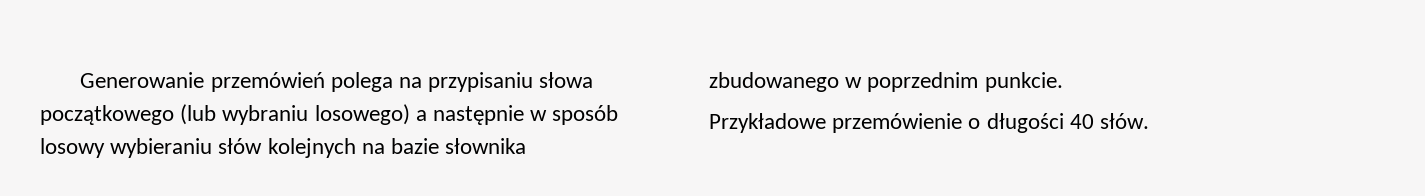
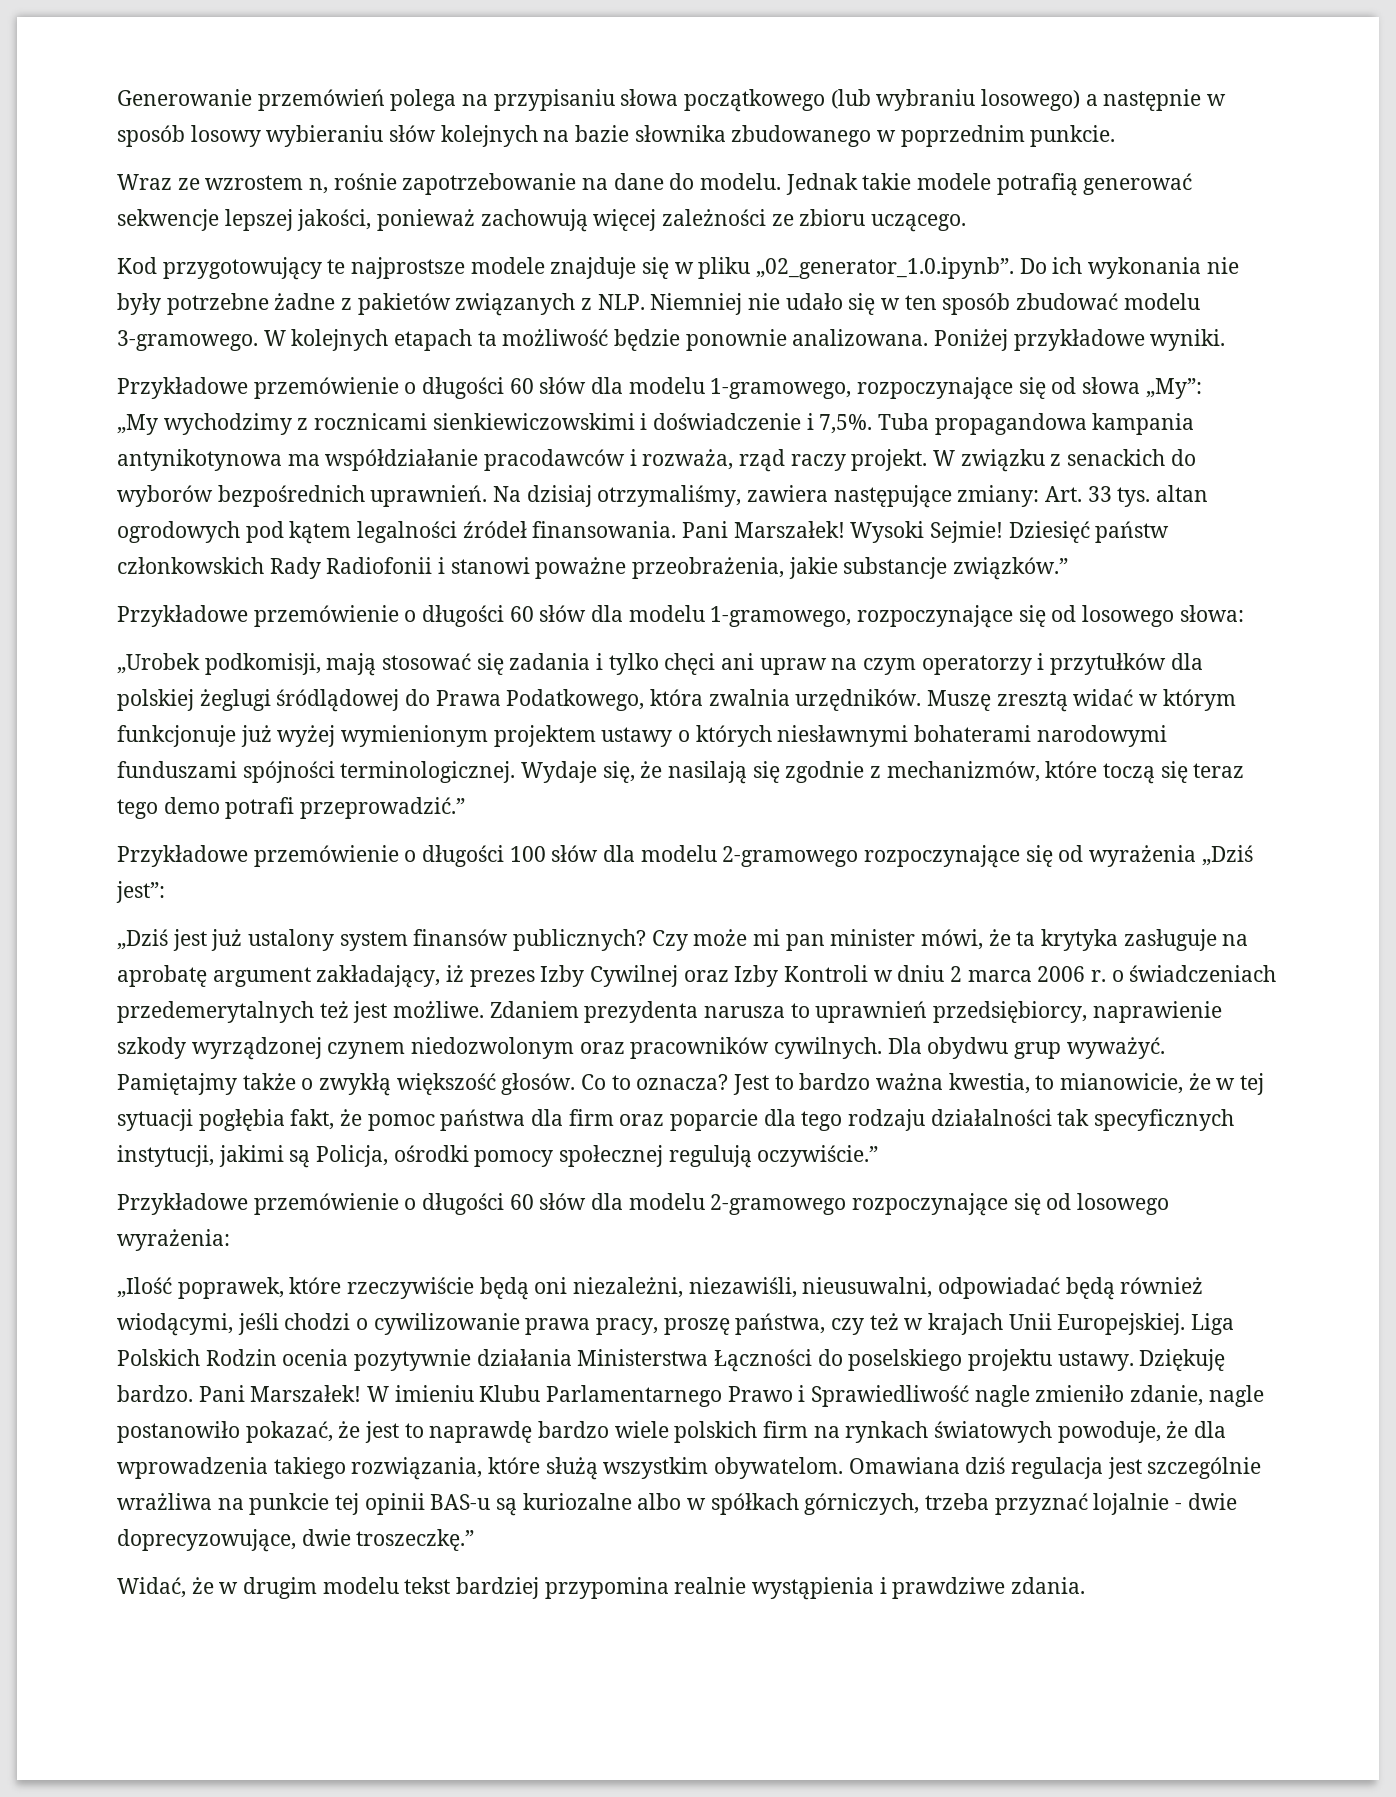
[709,113,1150,133] Przykładowe przemówienie o długości 40 słów. -> [117,173,1193,196] [117,209,967,232] [117,257,1239,280] [117,293,1200,316] [117,329,1226,351] [117,377,1202,400] [117,413,1195,435] [117,449,1196,472] [117,485,1209,508] [117,521,1170,544] [117,557,1069,580] [117,605,1244,628] [117,653,1203,676] [117,689,1236,712] [117,725,1167,747] [117,761,1245,784] [117,797,466,819] [117,845,1253,868] [116,881,165,903] [117,929,1249,951] [117,965,1277,988] [117,1001,1222,1023] [117,1037,1165,1060] [117,1073,1265,1096] [117,1109,1235,1131] [117,1145,879,1168] [117,1193,1170,1216] [117,1229,230,1251] [117,1277,1204,1300] [117,1313,1235,1336] [117,1349,1226,1372] [117,1385,1264,1407] [117,1421,1227,1443] [117,1457,1262,1480] [117,1493,1237,1516] [117,1529,475,1552] [117,1577,1086,1600] Wraz ze wzrostem n, rośnie zapotrzebowanie na dane do modelu. Jednak takie modele potrafią generować sekwencje lepszej jakości, ponieważ zachowują więcej zależności ze zbioru uczącego. // Kod przygotowujący te najprostsze modele znajduje się w pliku „02_generator_1.0.ipynb”. Do ich wykonania nie były potrzebne żadne z pakietów związanych z NLP. Niemniej nie udało się w ten sposób zbudować modelu 3-gramowego. W kolejnych etapach ta możliwość będzie ponownie analizowana. Poniżej przykładowe wyniki. // Przykładowe przemówienie o długości 60 słów dla modelu 1-gramowego, rozpoczynające się od słowa „My”: // „My wychodzimy z rocznicami sienkiewiczowskimi i doświadczenie i 7,5%. Tuba propagandowa kampania antynikotynowa ma współdziałanie pracodawców i rozważa, rząd raczy projekt. W związku z senackich do wyborów bezpośrednich uprawnień. Na dzisiaj otrzymaliśmy, zawiera następujące zmiany: Art. 33 tys. altan ogrodowych pod kątem legalności źródeł finansowania. Pani Marszałek! Wysoki Sejmie! Dziesięć państw członkowskich Rady Radiofonii i stanowi poważne przeobrażenia, jakie substancje związków.” // Przykładowe przemówienie o długości 60 słów dla modelu 1-gramowego, rozpoczynające się od losowego słowa: // „Urobek podkomisji, mają stosować się zadania i tylko chęci ani upraw na czym operatorzy i przytułków dla polskiej żeglugi śródlądowej do Prawa Podatkowego, która zwalnia urzędników. Muszę zresztą widać w którym funkcjonuje już wyżej wymienionym projektem ustawy o których niesławnymi bohaterami narodowymi funduszami spójności terminologicznej. Wydaje się, że nasilają się zgodnie z mechanizmów, które toczą się teraz tego demo potrafi przeprowadzić.” // Przykładowe przemówienie o długości 100 słów dla modelu 2-gramowego rozpoczynające się od wyrażenia „Dziś jest”: // „Dziś jest już ustalony system finansów publicznych? Czy może mi pan minister mówi, że ta krytyka zasługuje na aprobatę argument zakładający, iż prezes Izby Cywilnej oraz Izby Kontroli w dniu 2 marca 2006 r. o świadczeniach przedemerytalnych też jest możliwe. Zdaniem prezydenta narusza to uprawnień przedsiębiorcy, naprawienie szkody wyrządzonej czynem niedozwolonym oraz pracowników cywilnych. Dla obydwu grup wyważyć. Pamiętajmy także o zwykłą większość głosów. Co to oznacza? Jest to bardzo ważna kwestia, to mianowicie, że w tej sytuacji pogłębia fakt, że pomoc państwa dla firm oraz poparcie dla tego rodzaju działalności tak specyficznych instytucji, jakimi są Policja, ośrodki pomocy społecznej regulują oczywiście.” // Przykładowe przemówienie o długości 60 słów dla modelu 2-gramowego rozpoczynające się od losowego wyrażenia: // „Ilość poprawek, które rzeczywiście będą oni niezależni, niezawiśli, nieusuwalni, odpowiadać będą również wiodącymi, jeśli chodzi o cywilizowanie prawa pracy, proszę państwa, czy też w krajach Unii Europejskiej. Liga Polskich Rodzin ocenia pozytywnie działania Ministerstwa Łączności do poselskiego projektu ustawy. Dziękuję bardzo. Pani Marszałek! W imieniu Klubu Parlamentarnego Prawo i Sprawiedliwość nagle zmieniło zdanie, nagle postanowiło pokazać, że jest to naprawdę bardzo wiele polskich firm na rynkach światowych powoduje, że dla wprowadzenia takiego rozwiązania, które służą wszystkim obywatelom. Omawiana dziś regulacja jest szczególnie wrażliwa na punkcie tej opinii BAS-u są kuriozalne albo w spółkach górniczych, trzeba przyznać lojalnie - dwie doprecyzowujące, dwie troszeczkę.” // Widać, że w drugim modelu tekst bardziej przypomina realnie wystąpienia i prawdziwe zdania.

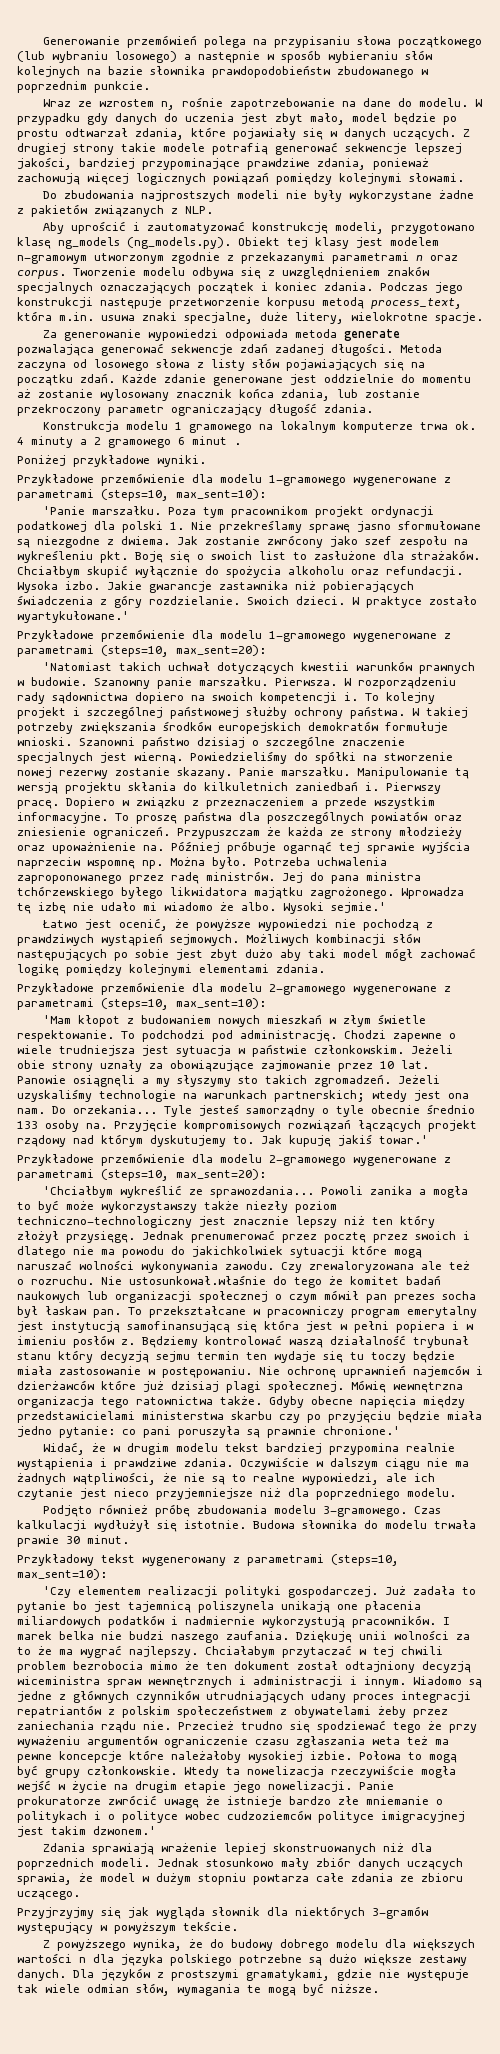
[190,125,261,147] losowy -> (321, 56) none
(726, 133) none -> [212,65,330,78] prawdopodobieństw
[785,173,858,195] Jednak -> [474,99,482,107] [17,113,457,125] [17,127,470,140] [17,143,114,155] W przypadku gdy danych do uczenia jest zbyt mało, model będzie po prostu odtwarzał zdania, które pojawiały się w danych uczących. Z drugiej strony
[377,209,967,232] [117,257,1202,280] ponieważ zachowują więcej zależności ze zbioru uczącego. // Kod przygotowujący te najprostsze modele znajduje się w pliku „02_generator_1.0.ipynb”. Do ich wykonania -> [79,158,429,170] [17,172,464,185] [42,190,279,202] bardziej przypominające prawdziwe zdania, ponieważ zachowują więcej logicznych powiązań pomiędzy kolejnymi słowami. // Do zbudowania najprostszych modeli
[166,293,269,315] potrzebne -> [348,190,432,202] wykorzystane
[650,293,1200,315] [117,329,929,351] Niemniej nie udało się w ten sposób zbudować modelu 3-gramowego. W kolejnych etapach ta możliwość będzie ponownie analizowana. -> [42,221,475,234] [17,237,439,249] [17,252,458,264] [17,266,429,279] [17,282,463,294] [17,297,462,309] [17,311,483,324] [42,329,400,341] [17,343,442,356] [17,358,425,371] [17,373,471,386] [17,388,420,401] [17,403,373,416] [42,421,476,433] [17,436,241,448] // Aby uprościć i zautomatyzować konstrukcję modeli, przygotowano klasę ng_models (ng_models.py). Obiekt tej klasy jest modelem n-gramowym utworzonym zgodnie z przekazanymi parametrami n oraz corpus. Tworzenie modelu odbywa się z uwzględnieniem znaków specjalnych oznaczających początek i koniec zdania. Podczas jego konstrukcji następuje przetworzenie korpusu metodą process_text, która m.in. usuwa znaki specjalne, duże litery, wielokrotne spacje. // Za generowanie wypowiedzi odpowiada metoda generate pozwalająca generować sekwencje zdań zadanej długości. Metoda zaczyna od losowego słowa z listy słów pojawiających się na początku zdań. Każde zdanie generowane jest oddzielnie do momentu aż zostanie wylosowany znacznik końca zdania, lub zostanie przekroczony parametr ograniczający długość zdania. // Konstrukcja modelu 1 gramowego na lokalnym komputerze trwa ok. 4 minuty a 2 gramowego 6 minut . //
[404,377,1202,400] [117,413,1195,435] [117,449,1196,472] [117,485,1209,508] [117,521,1170,544] [117,557,1069,580] [117,605,1244,628] [117,653,1203,676] [117,689,1236,712] [117,725,1167,747] [117,761,1245,784] [117,797,466,819] [117,845,1253,868] [116,881,165,903] [117,929,1249,951] [117,965,1277,988] [117,1001,1222,1023] [117,1037,1165,1060] [117,1073,1265,1096] [117,1109,1235,1131] [117,1145,879,1168] [117,1193,1170,1216] [117,1229,230,1251] [117,1277,1204,1300] [117,1313,1235,1336] [117,1349,1226,1372] [117,1385,1264,1407] [117,1421,1227,1443] [117,1457,1262,1480] [117,1493,1237,1516] [117,1529,475,1552] o długości 60 słów dla modelu 1-gramowego, rozpoczynające się od słowa „My”: // „My wychodzimy z rocznicami sienkiewiczowskimi i doświadczenie i 7,5%. Tuba propagandowa kampania antynikotynowa ma współdziałanie pracodawców i rozważa, rząd raczy projekt. W związku z senackich do wyborów bezpośrednich uprawnień. Na dzisiaj otrzymaliśmy, zawiera następujące zmiany: Art. 33 tys. altan ogrodowych pod kątem legalności źródeł finansowania. Pani Marszałek! Wysoki Sejmie! Dziesięć państw członkowskich Rady Radiofonii i stanowi poważne przeobrażenia, jakie substancje związków.” // Przykładowe przemówienie o długości 60 słów dla modelu 1-gramowego, rozpoczynające się od losowego słowa: // „Urobek podkomisji, mają stosować się zadania i tylko chęci ani upraw na czym operatorzy i przytułków dla polskiej żeglugi śródlądowej do Prawa Podatkowego, która zwalnia urzędników. Muszę zresztą widać w którym funkcjonuje już wyżej wymienionym projektem ustawy o których niesławnymi bohaterami narodowymi funduszami spójności terminologicznej. Wydaje się, że nasilają się zgodnie z mechanizmów, które toczą się teraz tego demo potrafi przeprowadzić.” // Przykładowe przemówienie o długości 100 słów dla modelu 2-gramowego rozpoczynające się od wyrażenia „Dziś jest”: // „Dziś jest już ustalony system finansów publicznych? Czy może mi pan minister mówi, że ta krytyka zasługuje na aprobatę argument zakładający, iż prezes Izby Cywilnej oraz Izby Kontroli w dniu 2 marca 2006 r. o świadczeniach przedemerytalnych też jest możliwe. Zdaniem prezydenta narusza to uprawnień przedsiębiorcy, naprawienie szkody wyrządzonej czynem niedozwolonym oraz pracowników cywilnych. Dla obydwu grup wyważyć. Pamiętajmy także o zwykłą większość głosów. Co to oznacza? Jest to bardzo ważna kwestia, to mianowicie, że w tej sytuacji pogłębia fakt, że pomoc państwa dla firm oraz poparcie dla tego rodzaju działalności tak specyficznych instytucji, jakimi są Policja, ośrodki pomocy społecznej regulują oczywiście.” // Przykładowe przemówienie o długości 60 słów dla modelu 2-gramowego rozpoczynające się od losowego wyrażenia: // „Ilość poprawek, które rzeczywiście będą oni niezależni, niezawiśli, nieusuwalni, odpowiadać będą również wiodącymi, jeśli chodzi o cywilizowanie prawa pracy, proszę państwa, czy też w krajach Unii Europejskiej. Liga Polskich Rodzin ocenia pozytywnie działania Ministerstwa Łączności do poselskiego projektu ustawy. Dziękuję bardzo. Pani Marszałek! W imieniu Klubu Parlamentarnego Prawo i Sprawiedliwość nagle zmieniło zdanie, nagle postanowiło pokazać, że jest to naprawdę bardzo wiele polskich firm na rynkach światowych powoduje, że dla wprowadzenia takiego rozwiązania, które służą wszystkim obywatelom. Omawiana dziś regulacja jest szczególnie wrażliwa na punkcie tej opinii BAS-u są kuriozalne albo w spółkach górniczych, trzeba przyznać lojalnie - dwie doprecyzowujące, dwie troszeczkę.” -> [192,474,451,486] [17,489,266,501] [42,506,434,518] [17,520,481,533] [17,535,468,548] [17,550,480,563] [17,565,463,578] [17,581,414,593] [17,595,477,608] [17,611,129,623] [17,629,451,642] [17,645,266,657] [42,661,475,674] [17,677,456,689] [17,692,435,704] [17,706,468,719] [17,721,448,734] [17,736,405,749] [17,751,453,764] [17,767,469,779] [17,781,441,794] [17,797,435,809] [17,811,462,824] [17,826,462,839] [17,841,470,854] [17,857,387,869] [17,871,421,884] [17,886,464,899] [17,902,386,914] [41,918,433,931] [17,933,420,946] [17,948,476,961] [17,964,325,976] [17,982,451,995] [17,998,266,1010] [42,1014,426,1027] [17,1030,456,1042] [17,1044,453,1057] [17,1060,429,1072] [17,1074,440,1087] [17,1089,469,1102] [17,1104,475,1117] [17,1119,477,1132] [17,1134,428,1147] [17,1153,451,1166] [17,1169,266,1181] [42,1185,468,1198] [17,1200,337,1213] [17,1215,435,1228] [17,1230,470,1243] [17,1245,422,1258] [17,1260,470,1273] [17,1275,441,1288] [17,1290,476,1303] [17,1306,477,1318] [17,1320,473,1333] [17,1335,469,1348] [17,1350,455,1363] [17,1365,483,1378] [17,1380,463,1393] [17,1396,465,1408] [17,1411,482,1423] [17,1426,400,1438] dla modelu 1-gramowego wygenerowane z parametrami (steps=10, max_sent=10): // 'Panie marszałku. Poza tym pracownikom projekt ordynacji podatkowej dla polski 1. Nie przekreślamy sprawę jasno sformułowane są niezgodne z dwiema. Jak zostanie zwrócony jako szef zespołu na wykreśleniu pkt. Boję się o swoich list to zasłużone dla strażaków. Chciałbym skupić wyłącznie do spożycia alkoholu oraz refundacji. Wysoka izbo. Jakie gwarancje zastawnika niż pobierających świadczenia z góry rozdzielanie. Swoich dzieci. W praktyce zostało wyartykułowane.' // Przykładowe przemówienie dla modelu 1-gramowego wygenerowane z parametrami (steps=10, max_sent=20): // 'Natomiast takich uchwał dotyczących kwestii warunków prawnych w budowie. Szanowny panie marszałku. Pierwsza. W rozporządzeniu rady sądownictwa dopiero na swoich kompetencji i. To kolejny projekt i szczególnej państwowej służby ochrony państwa. W takiej potrzeby zwiększania środków europejskich demokratów formułuje wnioski. Szanowni państwo dzisiaj o szczególne znaczenie specjalnych jest wierną. Powiedzieliśmy do spółki na stworzenie nowej rezerwy zostanie skazany. Panie marszałku. Manipulowanie tą wersją projektu skłania do kilkuletnich zaniedbań i. Pierwszy pracę. Dopiero w związku z przeznaczeniem a przede wszystkim informacyjne. To proszę państwa dla poszczególnych powiatów oraz zniesienie ograniczeń. Przypuszczam że każda ze strony młodzieży oraz upoważnienie na. Później próbuje ogarnąć tej sprawie wyjścia naprzeciw wspomnę np. Można było. Potrzeba uchwalenia zaproponowanego przez radę ministrów. Jej do pana ministra tchórzewskiego byłego likwidatora majątku zagrożonego. Wprowadza tę izbę nie udało mi wiadomo że albo. Wysoki sejmie.' // Łatwo jest ocenić, że powyższe wypowiedzi nie pochodzą z prawdziwych wystąpień sejmowych. Możliwych kombinacji słów następujących po sobie jest zbyt dużo aby taki model mógł zachować logikę pomiędzy kolejnymi elementami zdania. // Przykładowe przemówienie dla modelu 2-gramowego wygenerowane z parametrami (steps=10, max_sent=10): // 'Mam kłopot z budowaniem nowych mieszkań w złym świetle respektowanie. To podchodzi pod administrację. Chodzi zapewne o wiele trudniejsza jest sytuacja w państwie członkowskim. Jeżeli obie strony uznały za obowiązujące zajmowanie przez 10 lat. Panowie osiągnęli a my słyszymy sto takich zgromadzeń. Jeżeli uzyskaliśmy technologie na warunkach partnerskich; wtedy jest ona nam. Do orzekania... Tyle jesteś samorządny o tyle obecnie średnio 133 osoby na. Przyjęcie kompromisowych rozwiązań łączących projekt rządowy nad którym dyskutujemy to. Jak kupuję jakiś towar.' // Przykładowe przemówienie dla modelu 2-gramowego wygenerowane z parametrami (steps=10, max_sent=20): // 'Chciałbym wykreślić ze sprawozdania... Powoli zanika a mogła to być może wykorzystawszy także niezły poziom techniczno-technologiczny jest znacznie lepszy niż ten który złożył przysięgę. Jednak prenumerować przez pocztę przez swoich i dlatego nie ma powodu do jakichkolwiek sytuacji które mogą naruszać wolności wykonywania zawodu. Czy zrewaloryzowana ale też o rozruchu. Nie ustosunkował.właśnie do tego że komitet badań naukowych lub organizacji społecznej o czym mówił pan prezes socha był łaskaw pan. To przekształcane w pracowniczy program emerytalny jest instytucją samofinansującą się która jest w pełni popiera i w imieniu posłów z. Będziemy kontrolować waszą działalność trybunał stanu który decyzją sejmu termin ten wydaje się tu toczy będzie miała zastosowanie w postępowaniu. Nie ochronę uprawnień najemców i dzierżawców które już dzisiaj plagi społecznej. Mówię wewnętrzna organizacja tego ratownictwa także. Gdyby obecne napięcia między przedstawicielami ministerstwa skarbu czy po przyjęciu będzie miała jedno pytanie: co pani poruszyła są prawnie chronione.'
(1086, 1585) none -> [240,1457,469,1470] [17,1472,435,1485] [17,1488,456,1500] [42,1504,441,1517] [17,1520,476,1532] [17,1535,129,1547] [17,1554,399,1566] [17,1569,107,1580] [42,1586,476,1598] [17,1601,421,1613] [17,1615,450,1628] [17,1630,470,1643] [17,1645,443,1658] [17,1661,471,1673] [17,1676,482,1688] [17,1690,471,1703] [17,1705,448,1718] [17,1720,477,1733] [17,1735,449,1748] [17,1750,457,1763] [17,1765,456,1778] [17,1780,394,1793] [17,1795,443,1808] [17,1810,465,1823] [17,1826,156,1837] [42,1843,432,1855] [17,1857,463,1870] [17,1873,463,1885] [17,1891,80,1900] [17,1906,428,1919] [17,1921,238,1934] [42,1939,475,1951] [17,1953,467,1966] [17,1968,469,1981] [17,1983,379,1996] Oczywiście w dalszym ciągu nie ma żadnych wątpliwości, że nie są to realne wypowiedzi, ale ich czytanie jest nieco przyjemniejsze niż dla poprzedniego modelu. // Podjęto również próbę zbudowania modelu 3-gramowego. Czas kalkulacji wydłużył się istotnie. Budowa słownika do modelu trwała prawie 30 minut. // Przykładowy tekst wygenerowany z parametrami (steps=10, max_sent=10): // 'Czy elementem realizacji polityki gospodarczej. Już zadała to pytanie bo jest tajemnicą poliszynela unikają one płacenia miliardowych podatków i nadmiernie wykorzystują pracowników. I marek belka nie budzi naszego zaufania. Dziękuję unii wolności za to że ma wygrać najlepszy. Chciałabym przytaczać w tej chwili problem bezrobocia mimo że ten dokument został odtajniony decyzją wiceministra spraw wewnętrznych i administracji i innym. Wiadomo są jedne z głównych czynników utrudniających udany proces integracji repatriantów z polskim społeczeństwem z obywatelami żeby przez zaniechania rządu nie. Przecież trudno się spodziewać tego że przy wyważeniu argumentów ograniczenie czasu zgłaszania weta też ma pewne koncepcje które należałoby wysokiej izbie. Połowa to mogą być grupy członkowskie. Wtedy ta nowelizacja rzeczywiście mogła wejść w życie na drugim etapie jego nowelizacji. Panie prokuratorze zwrócić uwagę że istnieje bardzo złe mniemanie o politykach i o polityce wobec cudzoziemców polityce imigracyjnej jest takim dzwonem.' // Zdania sprawiają wrażenie lepiej skonstruowanych niż dla poprzednich modeli. Jednak stosunkowo mały zbiór danych uczących sprawia, że model w dużym stopniu powtarza całe zdania ze zbioru uczącego. // Przyjrzyjmy się jak wygląda słownik dla niektórych 3-gramów występujący w powyższym tekście. // Z powyższego wynika, że do budowy dobrego modelu dla większych wartości n dla języka polskiego potrzebne są dużo większe zestawy danych. Dla języków z prostszymi gramatykami, gdzie nie występuje tak wiele odmian słów, wymagania te mogą być niższe.

